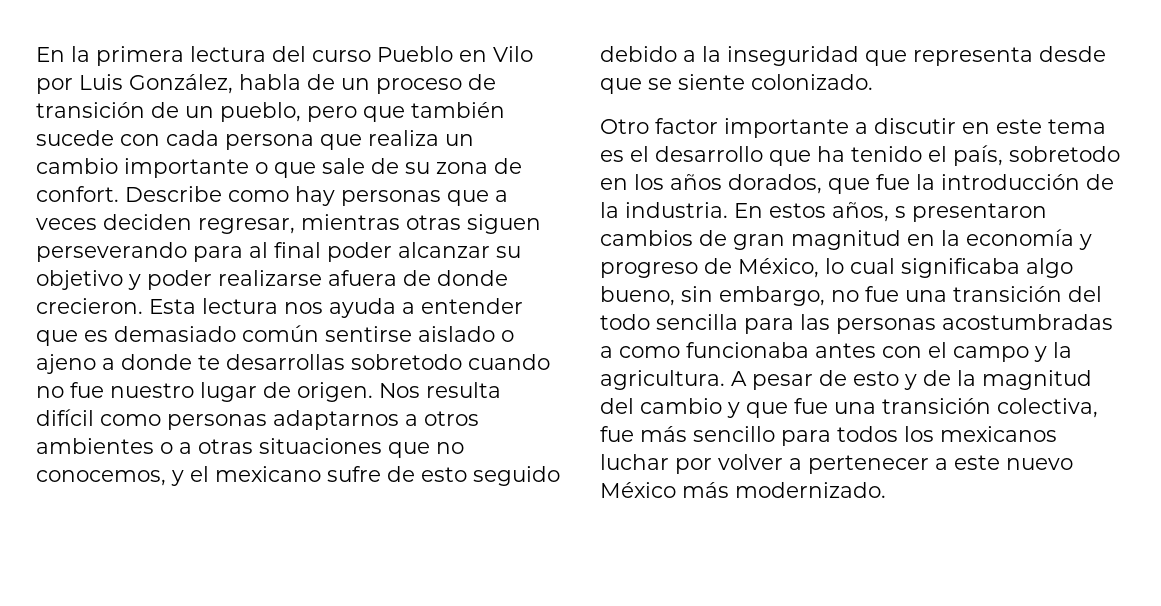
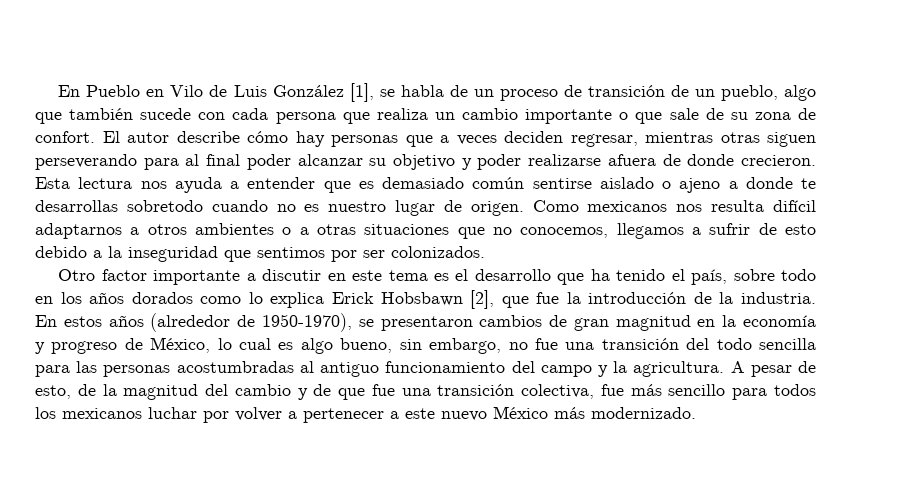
[36,46,533,66] [36,74,233,94] En la primera lectura del curso Pueblo en Vilo por Luis González, -> [58,83,395,102] En Pueblo en Vilo de Luis González [1], se
[307,106,357,122] pero -> [783,85,816,101] algo
[125,186,289,202] Describe como -> [102,131,288,143] El autor describe cómo
[70,382,104,398] fue -> [304,204,320,212] es
[379,382,501,398] [36,409,267,430] Nos resulta difícil como personas -> [532,200,816,212] Como mexicanos nos resulta difícil
[171,466,560,486] y el mexicano sufre de esto seguido -> [616,223,817,239] llegamos a sufrir de esto
[913,46,1106,66] [600,74,873,94] representa desde que se siente colonizado. -> [257,246,485,262] sentimos por ser colonizados.
[1009,146,1120,162] sobretodo -> [733,269,816,281] sobre todo
[728,174,822,194] dorados, -> [131,290,495,309] dorados como lo explica Erick Hobsbawn [2],
[832,202,906,222] años, s -> [108,313,374,332] años (alrededor de 1950-1970), se
[901,258,1020,278] significaba -> [278,342,294,350] es
[600,342,947,358] a como funcionaba antes con el -> [299,361,535,377] al antiguo funcionamiento del
[853,371,917,390] esto y -> [35,385,71,399] esto,
(740, 410) none -> [313,384,332,396] de

